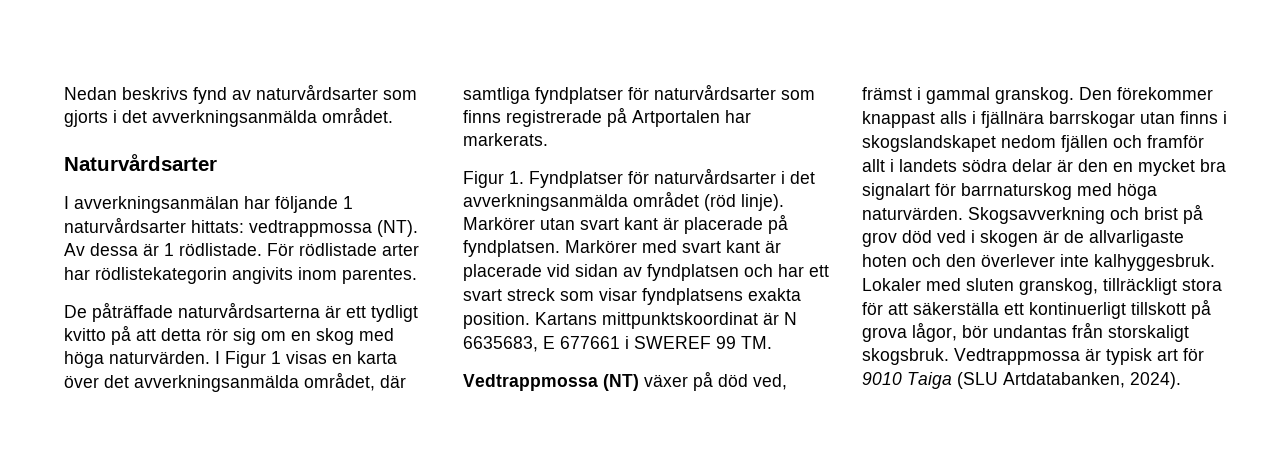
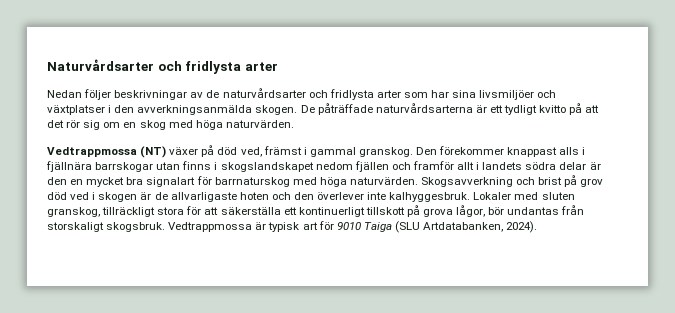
[64,84,417,104] [64,107,393,127] [64,154,217,171] [64,196,353,213] [64,217,418,237] [64,243,419,256] [64,267,417,284] Nedan beskrivs fynd av naturvårdsarter som gjorts i det avverkningsanmälda området. // Naturvårdsarter // I avverkningsanmälan har följande 1 naturvårdsarter hittats: vedtrappmossa (NT). Av dessa är 1 rödlistade. För rödlistade arter har rödlistekategorin angivits inom parentes. // -> [47,59,278,74] [47,88,557,100] [47,105,298,115] Naturvårdsarter och fridlysta arter // Nedan följer beskrivningar av de naturvårdsarter och fridlysta arter som har sina livsmiljöer och växtplatser i den avverkningsanmälda skogen.
[161,328,201,341] detta -> [47,120,64,128] det
[215,351,397,368] [64,372,406,392] [463,84,815,104] [463,107,751,127] [463,133,548,146] [463,168,815,188] [463,191,784,211] [463,214,788,234] [463,240,781,257] [463,264,829,281] [463,288,801,305] [463,312,797,329] [463,336,772,352] I Figur 1 visas en karta över det avverkningsanmälda området, där samtliga fyndplatser för naturvårdsarter som finns registrerade på Artportalen har markerats. // Figur 1. Fyndplatser för naturvårdsarter i det avverkningsanmälda området (röd linje). Markörer utan svart kant är placerade på fyndplatsen. Markörer med svart kant är placerade vid sidan av fyndplatsen och har ett svart streck som visar fyndplatsens exakta position. Kartans mittpunktskoordinat är N 6635683, E 677661 i SWEREF 99 TM. -> (294, 124) none

